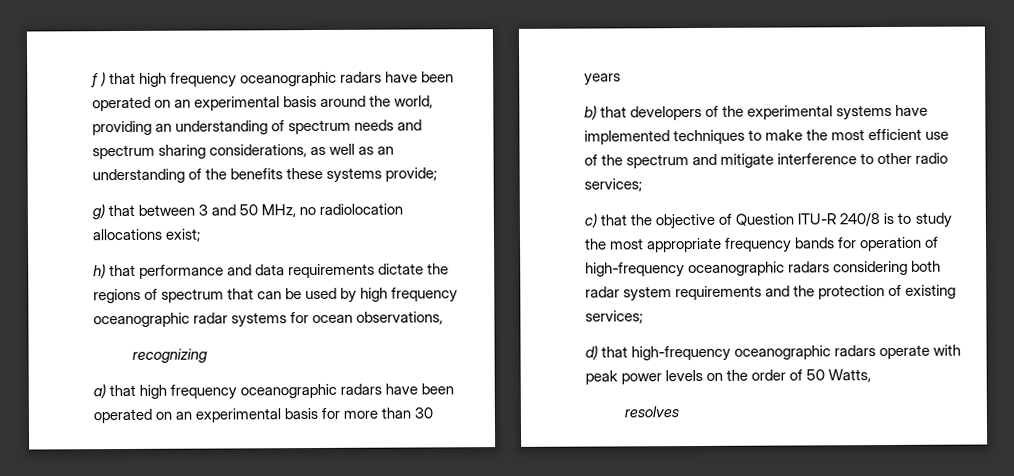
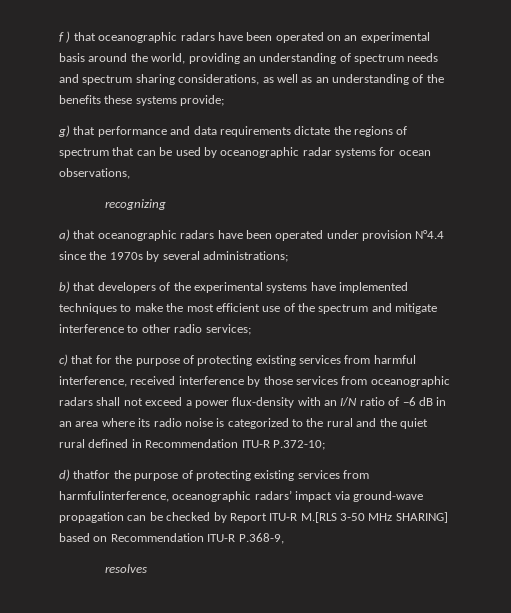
[139,72,238,88] high frequency -> (96, 36) none
[138,203,404,218] [92,228,202,242] [93,264,137,279] between 3 and 50 MHz, no radiolocation allocations exist; // h) that -> (96, 130) none
[360,287,459,303] high frequency -> (217, 152) none
[139,383,455,400] [93,407,434,424] [584,73,621,86] high frequency oceanographic radars have been operated on an experimental basis for more than 30 years -> [97,230,445,241] [59,251,288,262] oceanographic radars have been operated under provision N°4.4 since the 1970s by several administrations;
[630,212,952,230] [585,236,940,253] [585,260,942,278] [585,284,957,302] [585,310,643,324] [585,344,962,362] [585,369,872,385] the objective of Question ITU-R 240/8 is to study the most appropriate frequency bands for operation of high-frequency oceanographic radars considering both radar system requirements and the protection of existing services; // d) that high-frequency oceanographic radars operate with peak power levels on the order of 50 Watts, -> [95,355,416,366] [59,376,450,387] [59,397,447,408] [59,418,428,429] [59,439,325,450] [59,469,369,481] [59,490,423,502] [59,512,448,523] [59,533,284,544] for the purpose of protecting existing services from harmful interference, received interference by those services from oceanographic radars shall not exceed a power flux-density with an I/N ratio of −6 dB in an area where its radio noise is categorized to the rural and the quiet rural defined in Recommendation ITU-R P.372-10; // d) thatfor the purpose of protecting existing services from harmfulinterference, oceanographic radars’ impact via ground-wave propagation can be checked by Report ITU-R M.[RLS 3-50 MHz SHARING] based on Recommendation ITU-R P.368-9,

